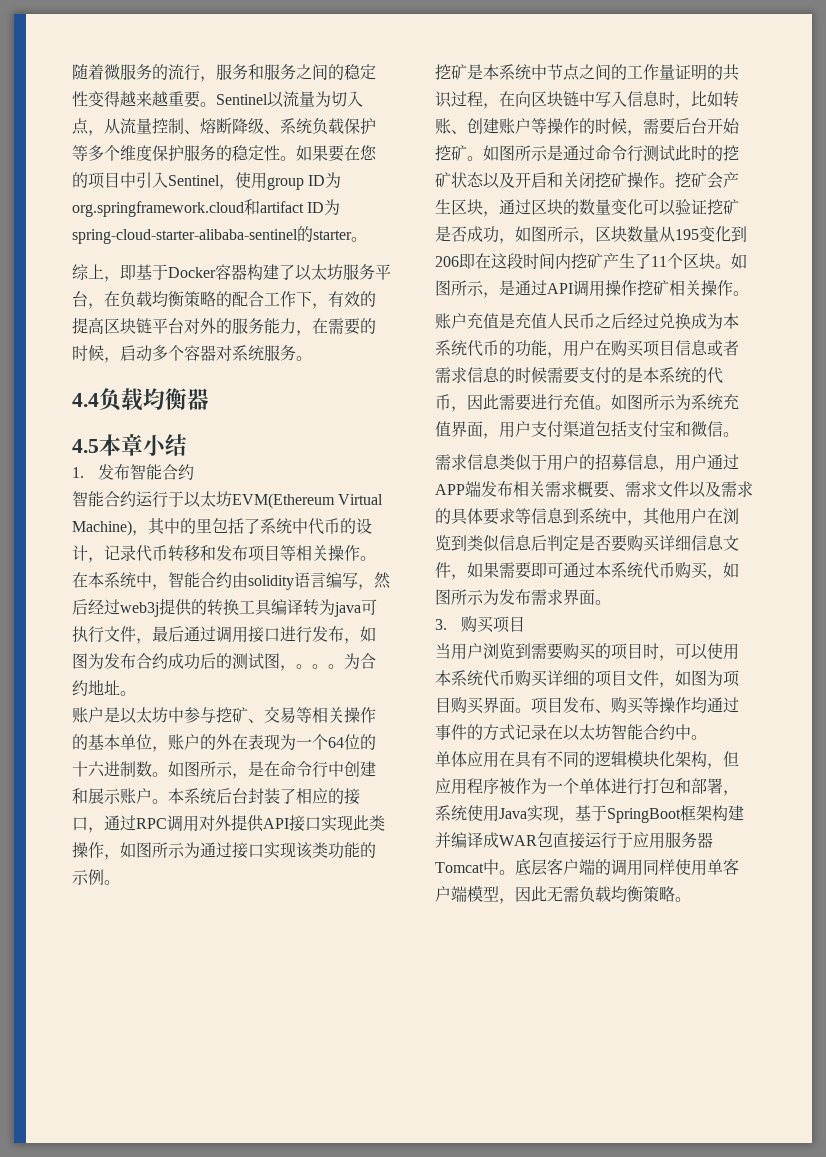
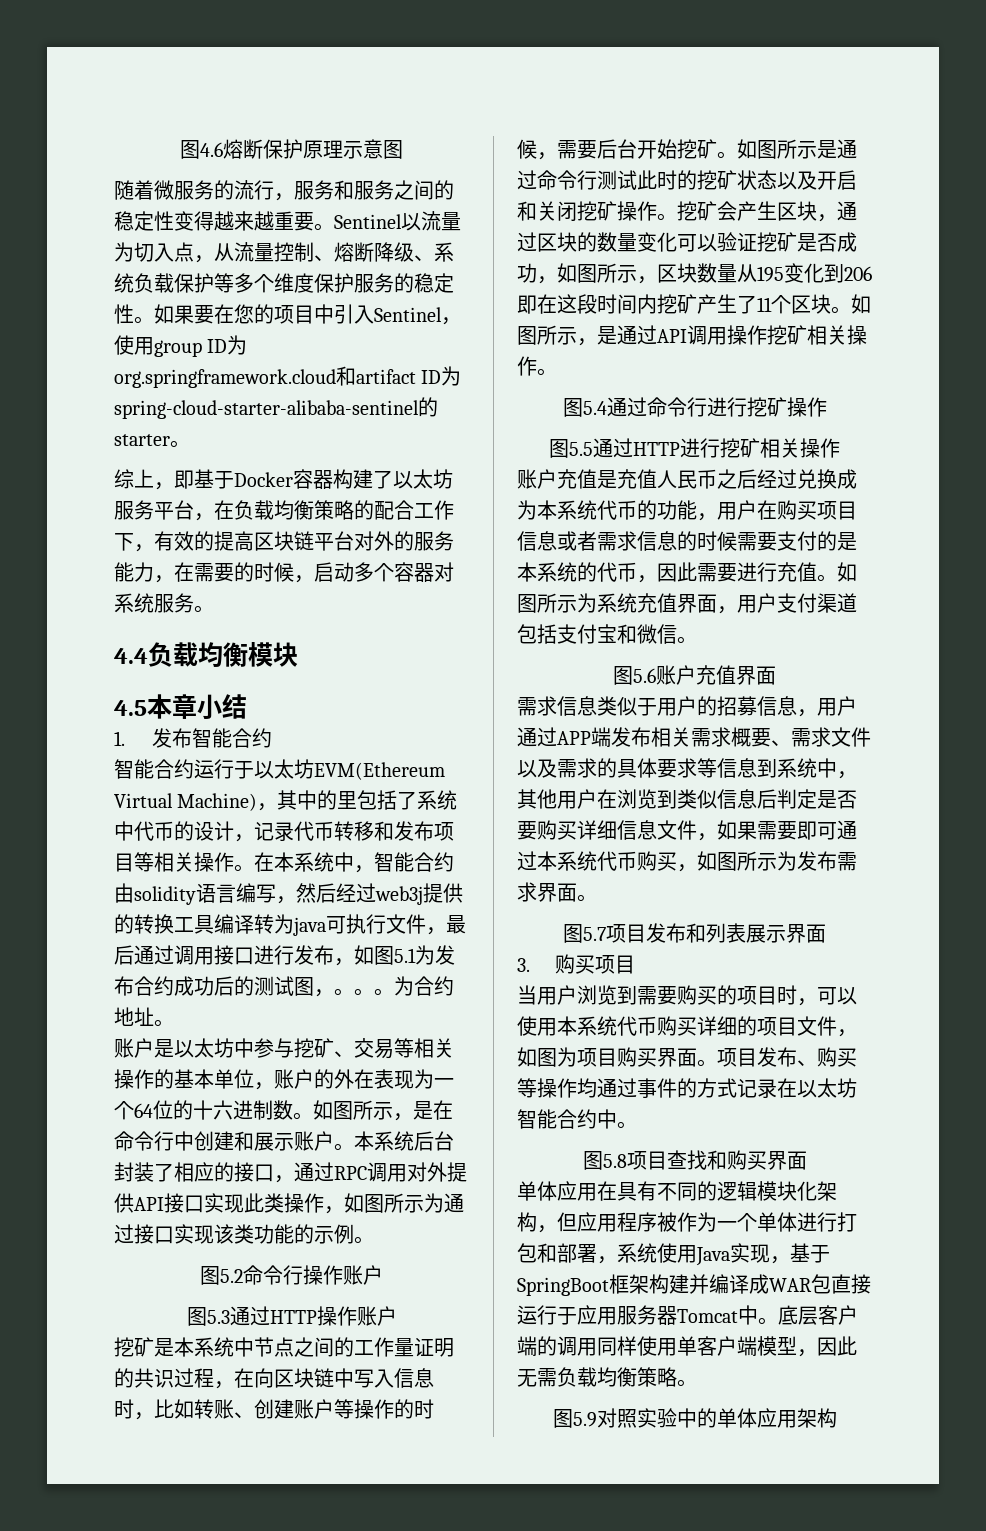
(72, 72) none -> [180,139,403,159] 图4.6熔断保护原理示意图 //
[187,388,209,410] 器 -> [248,642,298,667] 模块
(88, 661) none -> [394,948,416,963] 5.1
(120, 882) none -> [200,1265,383,1285] [186,1306,397,1326] // 图5.2命令行操作账户 // 图5.3通过HTTP操作账户
(749, 293) none -> [562,397,827,417] [549,438,840,458] // 图5.4通过命令行进行挖矿操作 // 图5.5通过HTTP进行挖矿相关操作
(739, 434) none -> [613,665,776,685] // 图5.6账户充值界面
(611, 602) none -> [563,923,826,943] // 图5.7项目发布和列表展示界面
(707, 737) none -> [582,1150,807,1170] // 图5.8项目查找和购买界面
(691, 899) none -> [552,1408,837,1428] // 图5.9对照实验中的单体应用架构

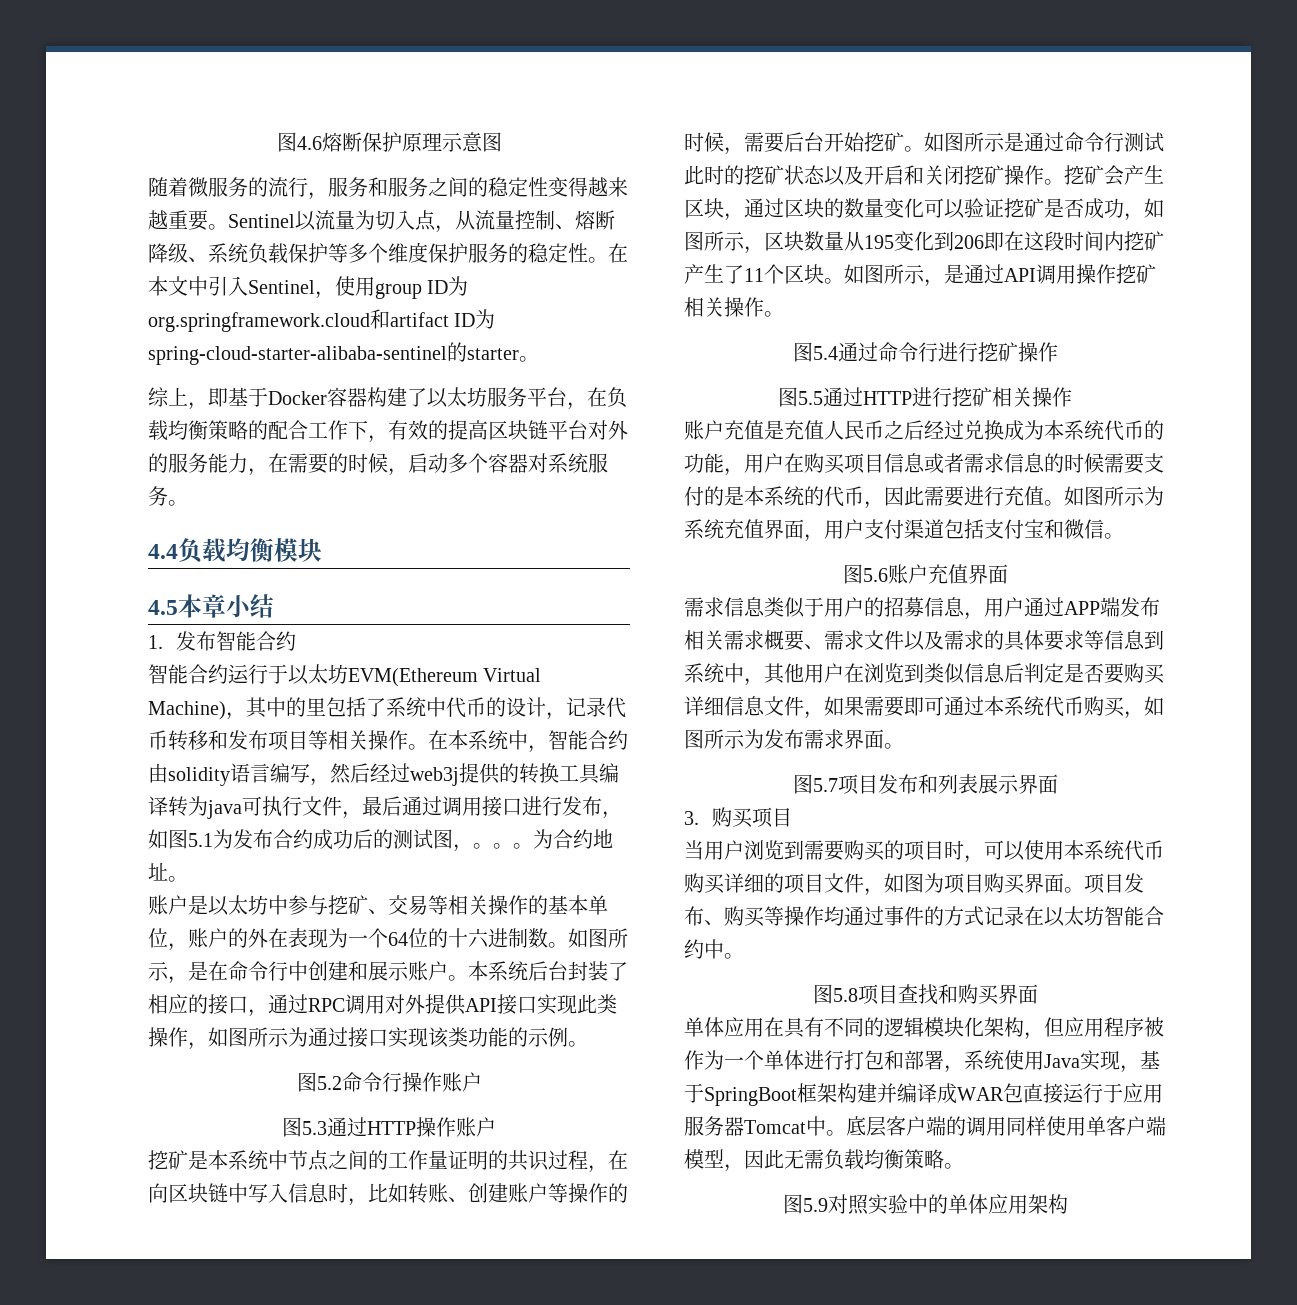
[154,304,314,324] 如果要在您的项目 -> [608,243,628,263] [148,276,188,296] 在本文

